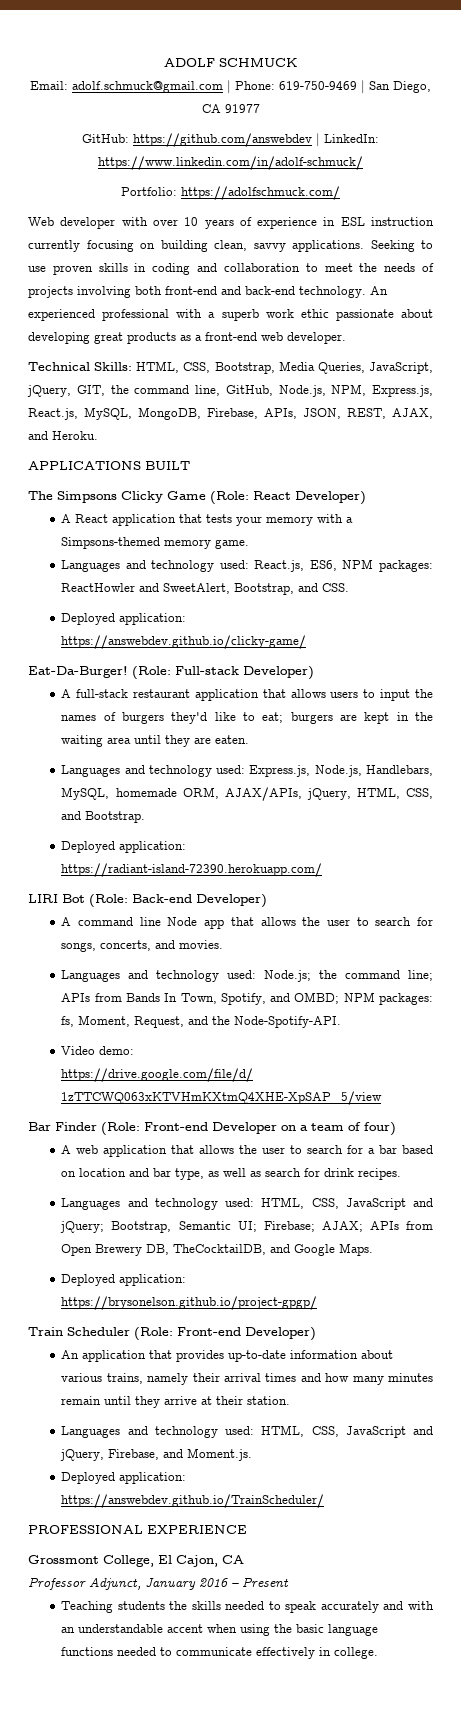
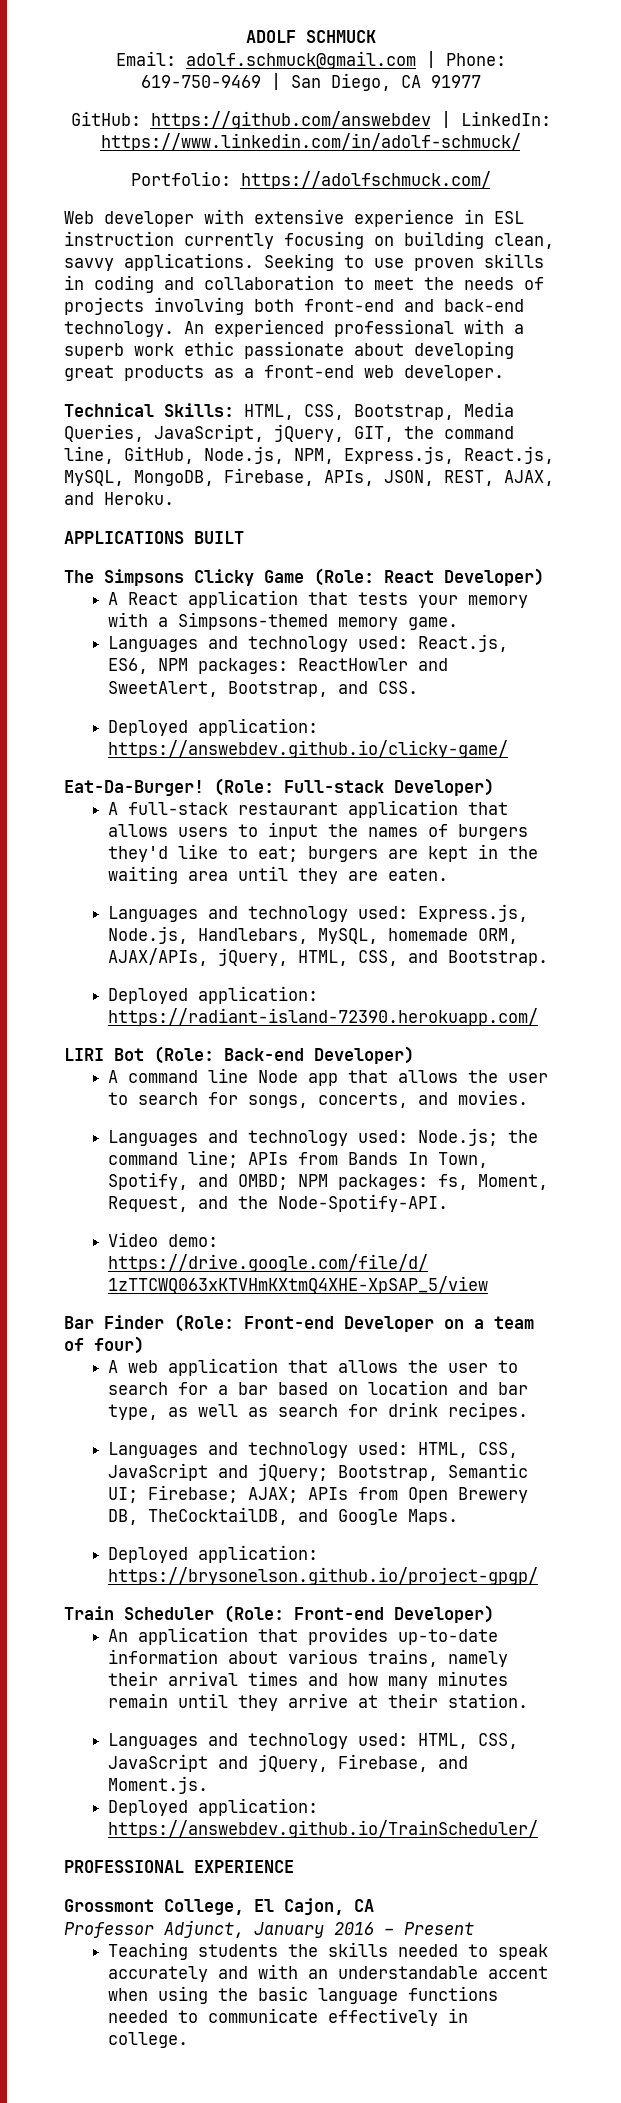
[152,217,252,229] over 10 years of -> [254,209,344,224] extensive

